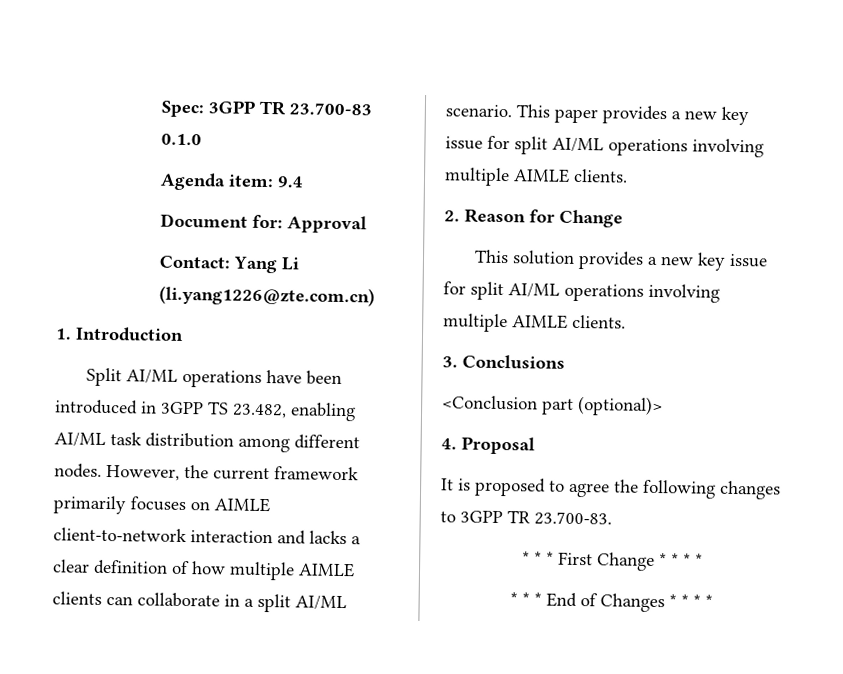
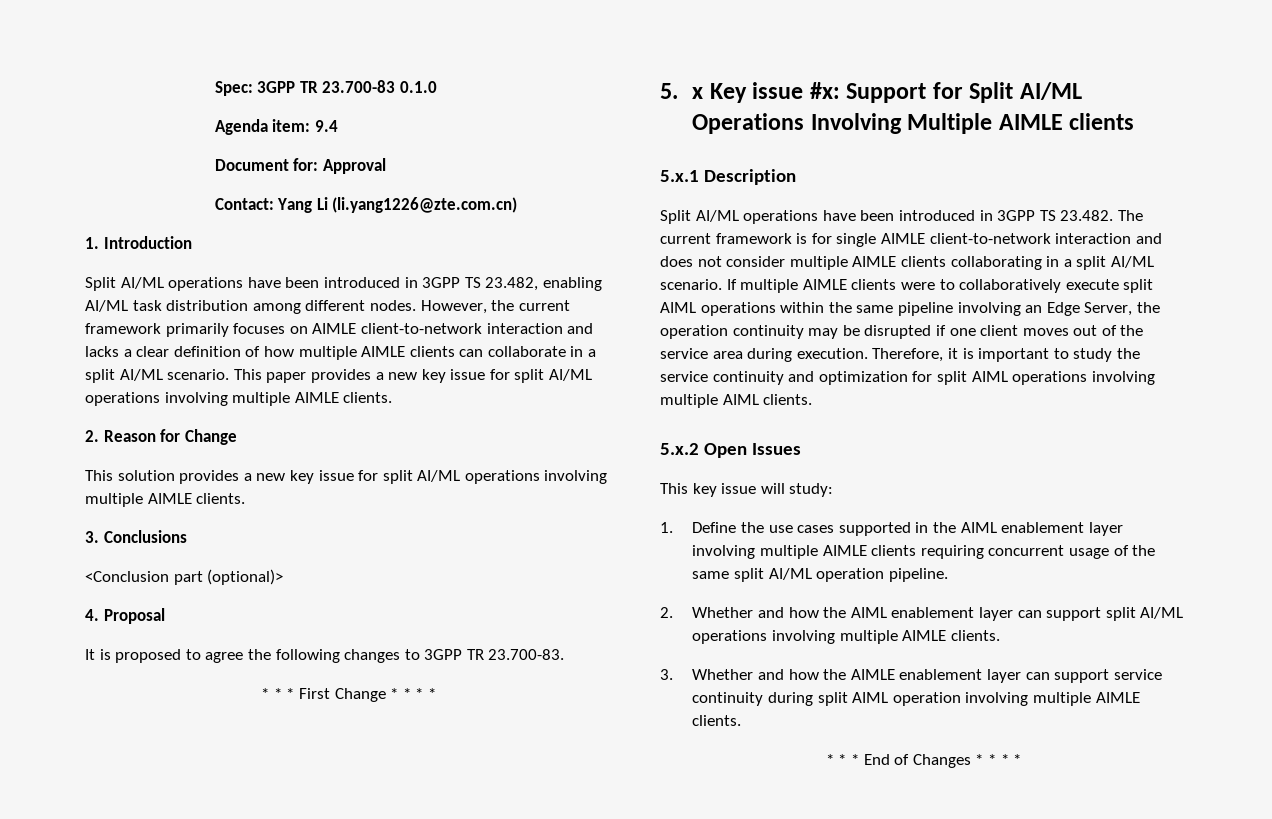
(703, 560) none -> [660,82,1082,103] [692,113,1135,134] [660,169,797,185] [660,210,1143,224] [660,233,1162,247] [660,256,1154,270] [660,279,1154,293] [660,302,1160,316] [660,325,1144,339] [660,348,1140,362] [660,371,1155,385] [660,394,813,408] [660,443,802,458] [660,483,834,497] [660,522,1123,536] [692,545,1156,559] [692,568,948,582] [660,607,1184,621] [692,630,1000,644] [660,669,1162,683] [692,692,1140,706] [692,715,742,726] // 5. x Key issue #x: Support for Split AI/ML Operations Involving Multiple AIMLE clients // 5.x.1 Description // Split AI/ML operations have been introduced in 3GPP TS 23.482. The current framework is for single AIMLE client-to-network interaction and does not consider multiple AIMLE clients collaborating in a split AI/ML scenario. If multiple AIMLE clients were to collaboratively execute split AIML operations within the same pipeline involving an Edge Server, the operation continuity may be disrupted if one client moves out of the service area during execution. Therefore, it is important to study the service continuity and optimization for split AIML operations involving multiple AIML clients. // 5.x.2 Open Issues // This key issue will study: // 1. Define the use cases supported in the AIML enablement layer involving multiple AIMLE clients requiring concurrent usage of the same split AI/ML operation pipeline. // 2. Whether and how the AIML enablement layer can support split AI/ML operations involving multiple AIMLE clients. // 3. Whether and how the AIMLE enablement layer can support service continuity during split AIML operation involving multiple AIMLE clients.

